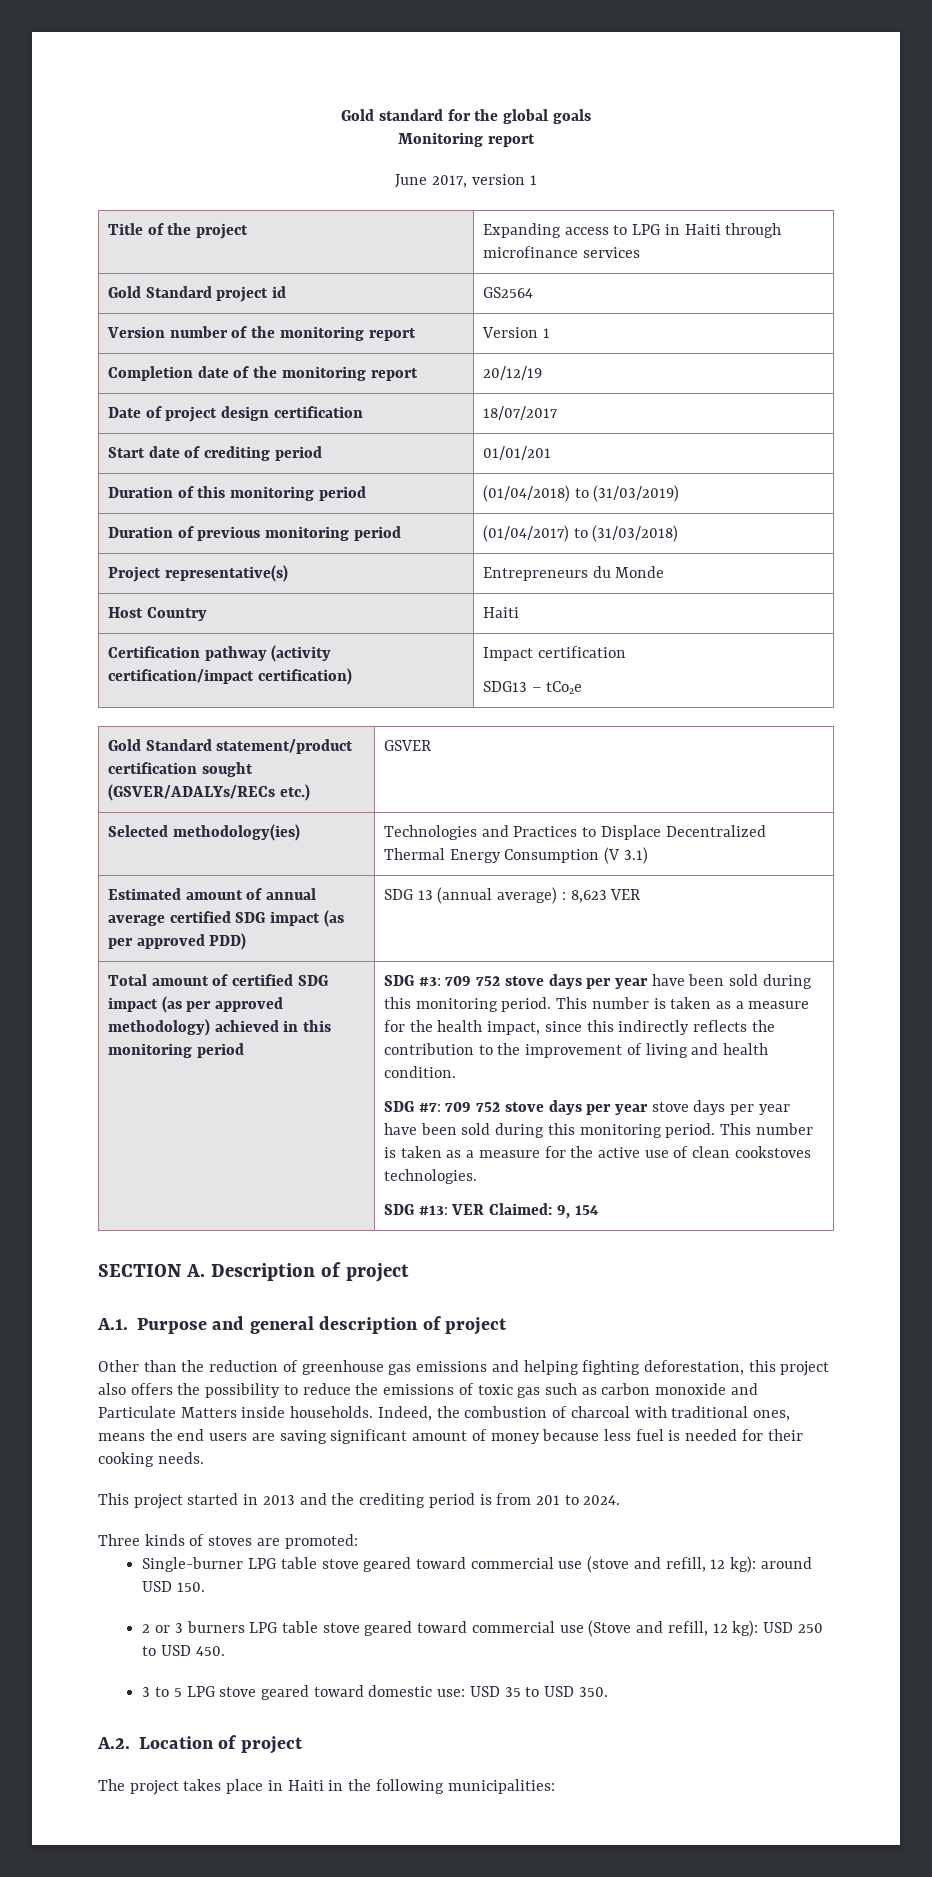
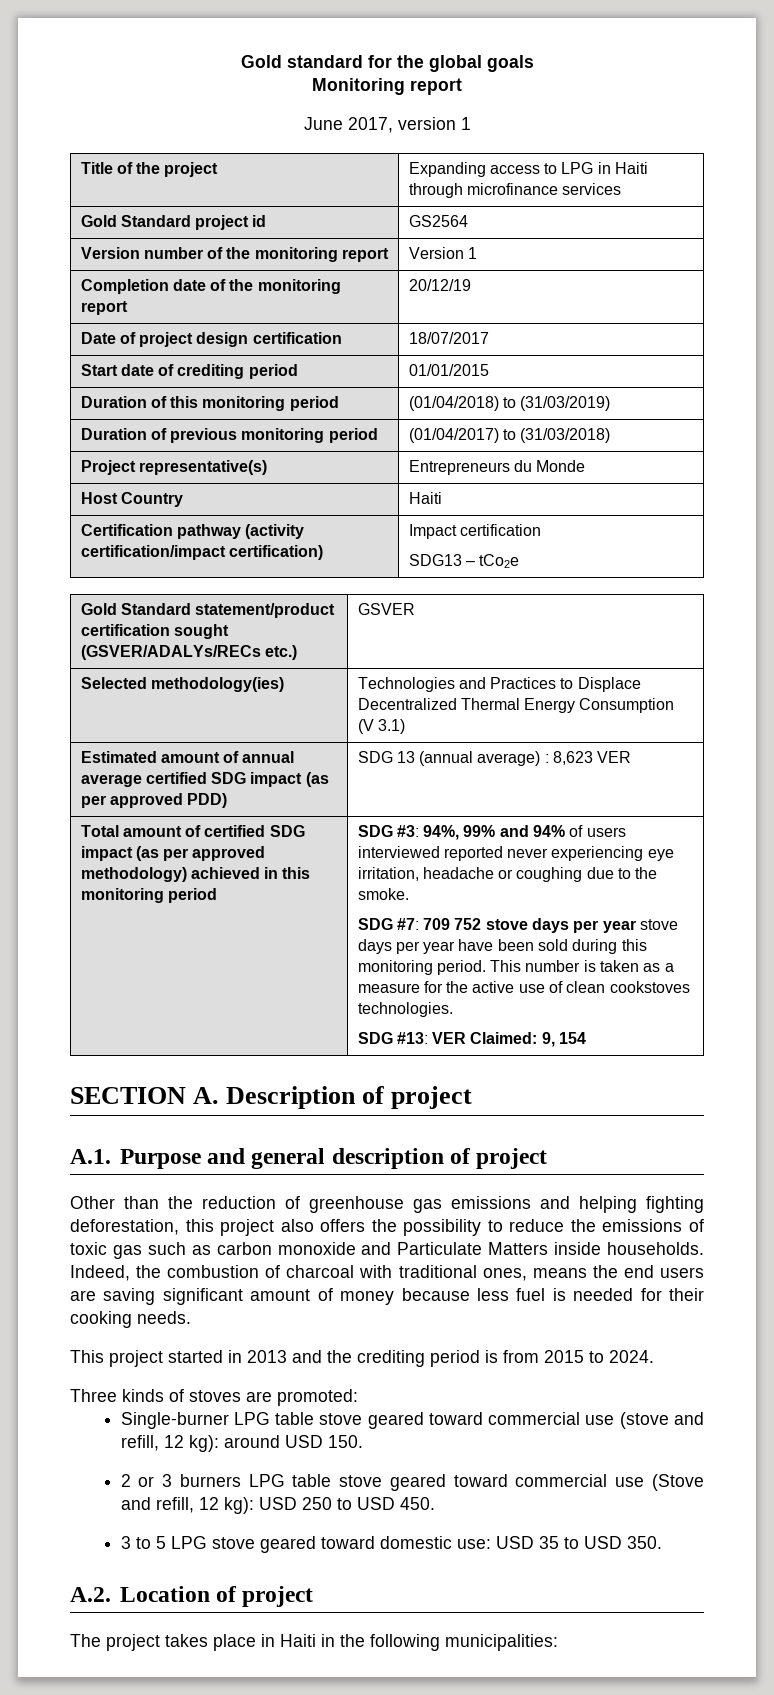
[482,446,551,460] 01/01/201 -> [408,364,489,376] 01/01/2015
[445,974,812,989] [383,997,810,1012] [383,1020,775,1035] [383,1043,769,1058] [383,1066,456,1078] 709 752 stove days per year have been sold during this monitoring period. This number is taken as a measure for the health impact, since this indirectly reflects the contribution to the improvement of living and health condition. -> [423,825,626,840] [357,846,674,861] [357,867,658,882] [357,888,409,900] 94%, 99% and 94% of users interviewed reported never experiencing eye irritation, headache or coughing due to the smoke.
[535,1495,560,1505] 201 -> [544,1350,584,1363] 2015

